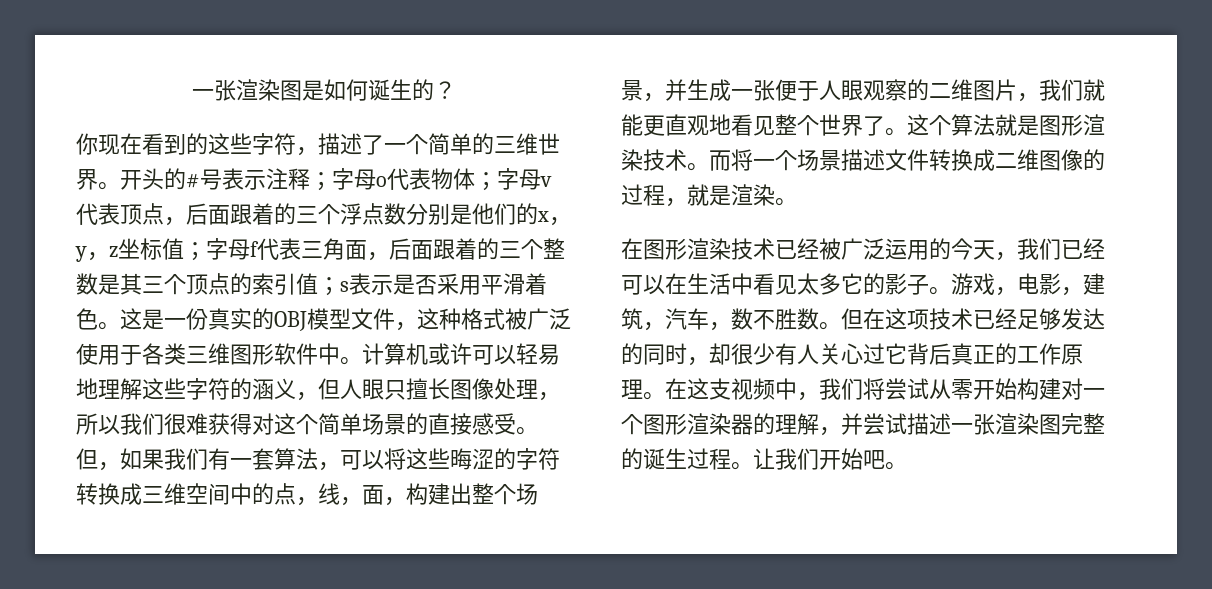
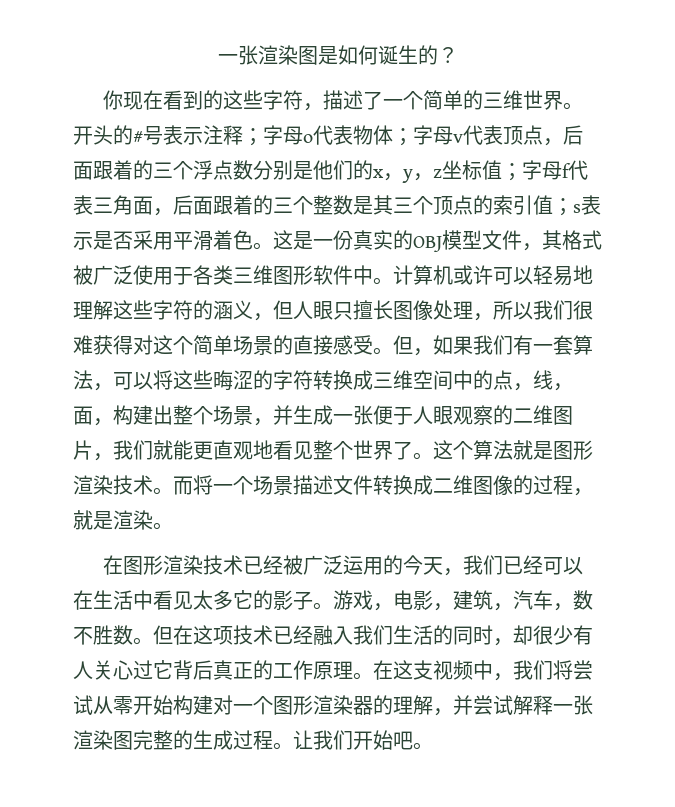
[417,308,461,330] 这种 -> [542,230,562,250] 其
[1017,308,1105,330] 足够发达 -> [313,625,433,645] 融入我们生活
[907,413,951,435] 描述 -> [513,695,553,715] 解释
[643,448,687,470] 诞生 -> [193,730,233,750] 生成

